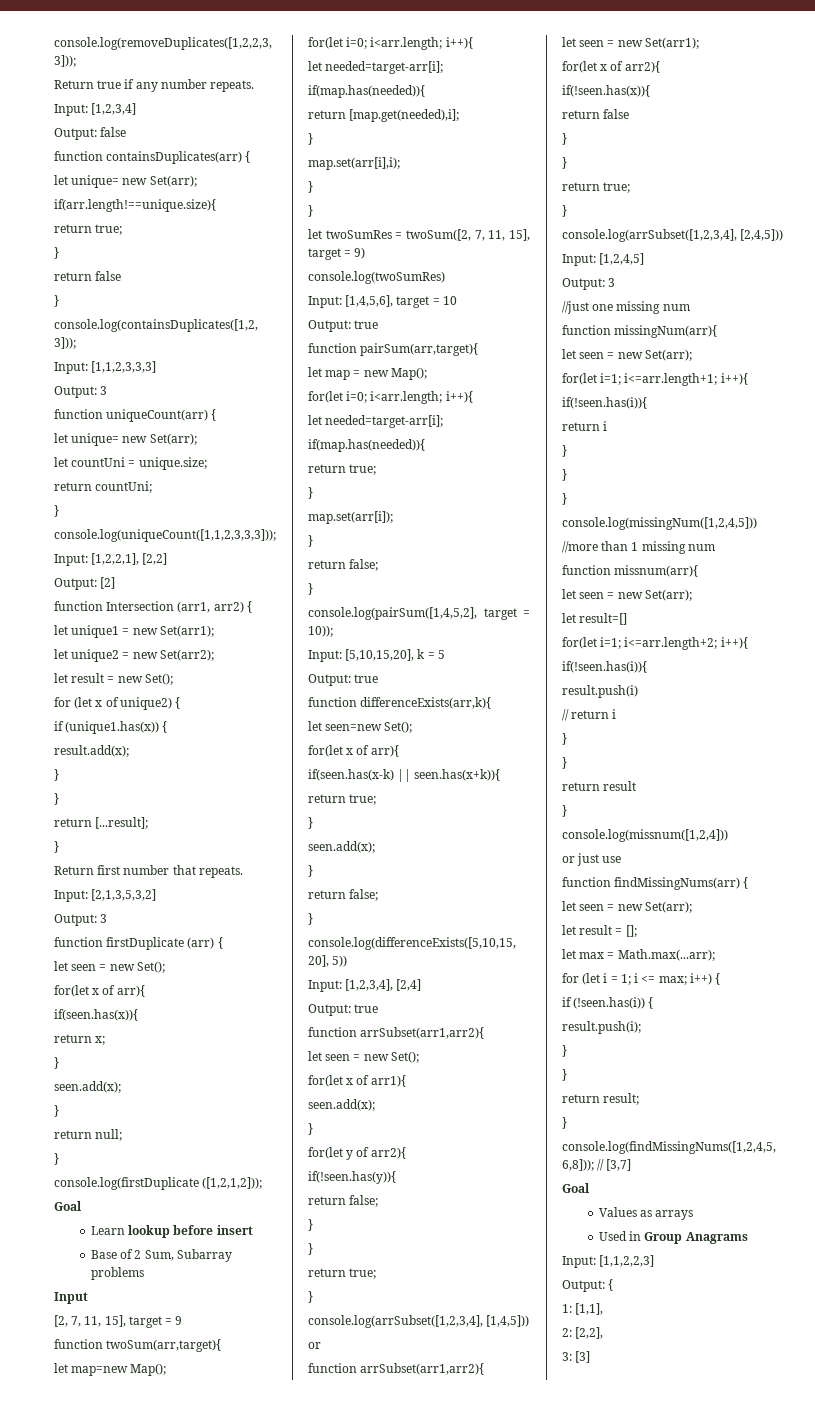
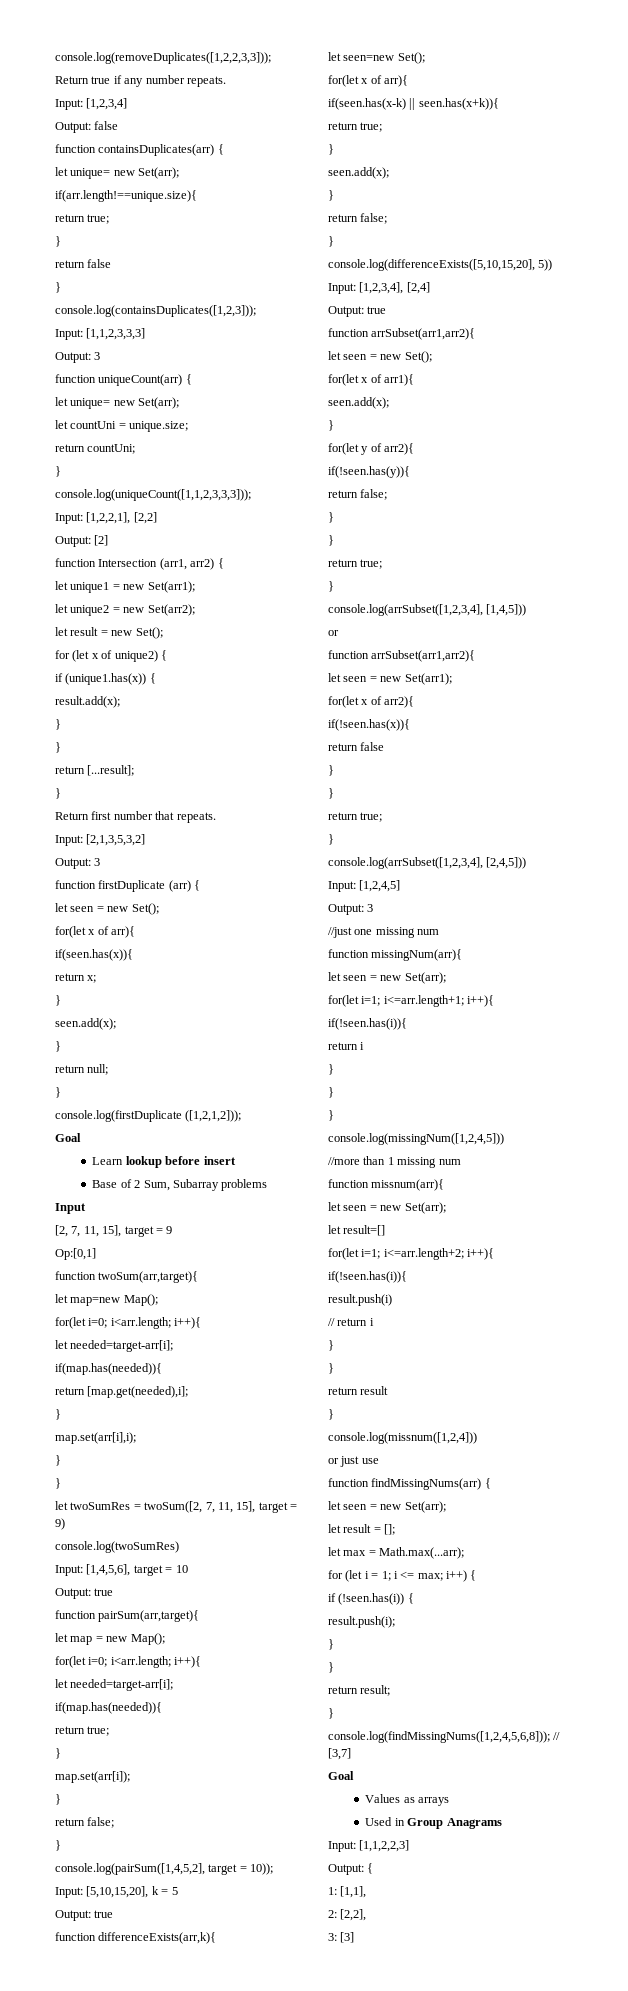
(183, 1320) none -> [55,1248,96,1260] // Op:[0,1]

